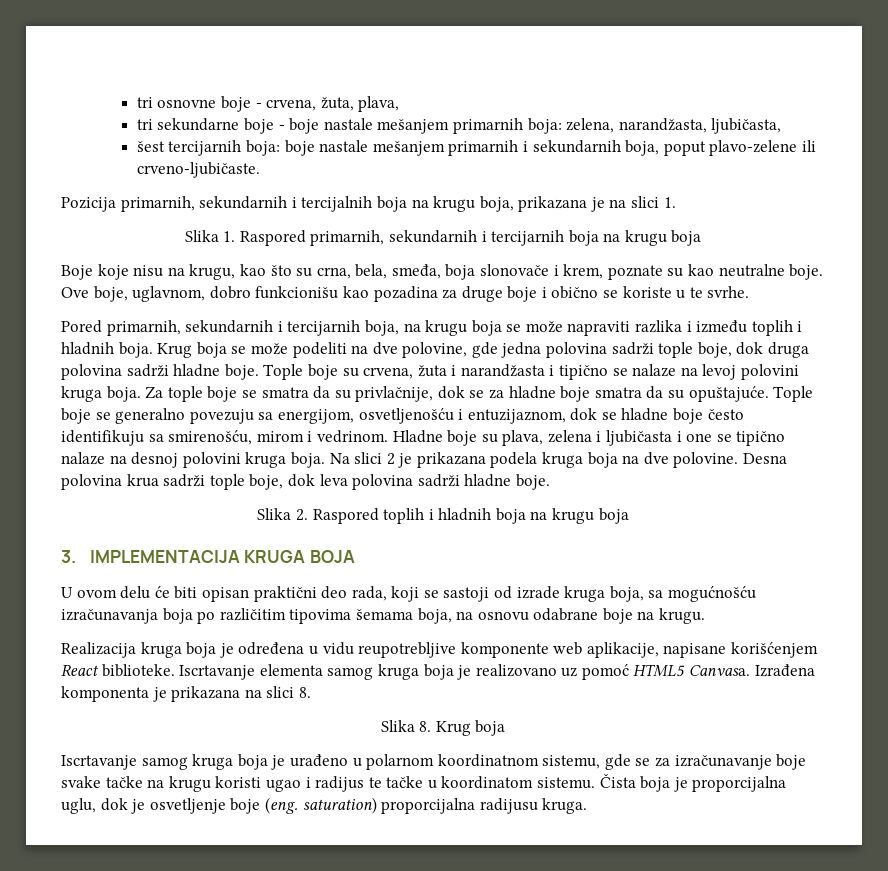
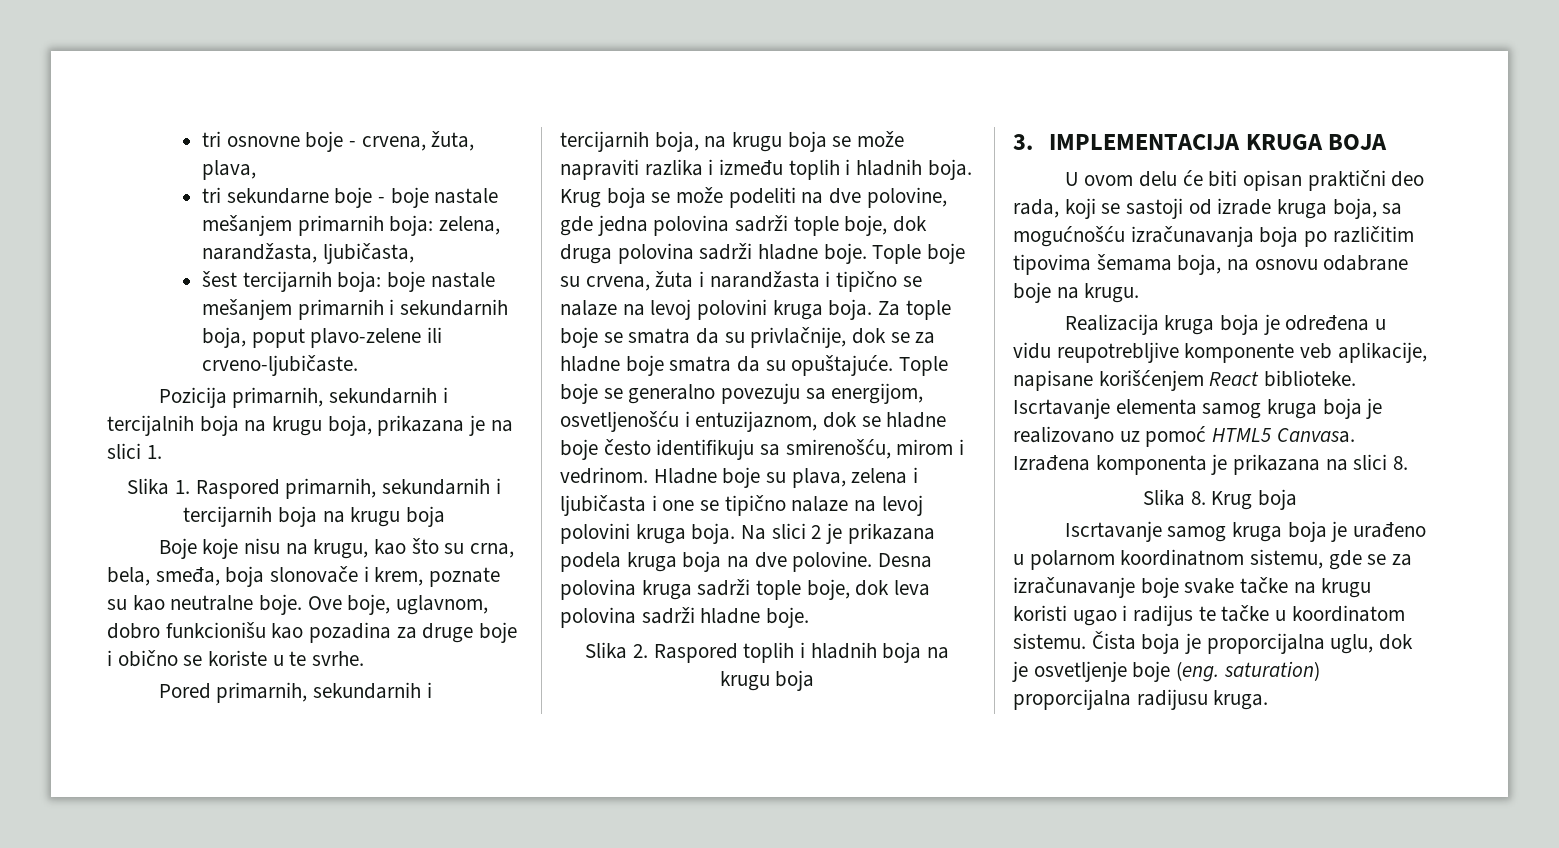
[131,452,179,468] desnoj -> [881,495,923,516] levoj
[126,474,159,487] krua -> [641,580,692,600] kruga
[553,642,583,655] web -> [1300,343,1333,359] veb

